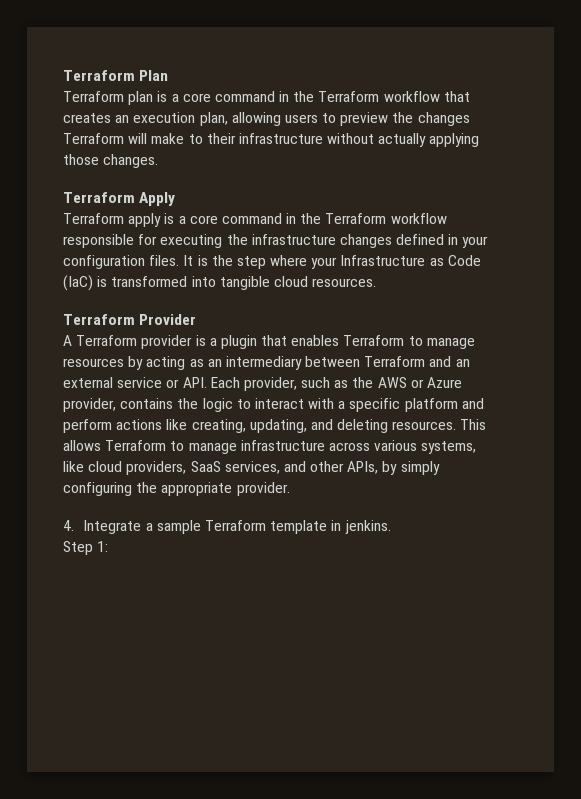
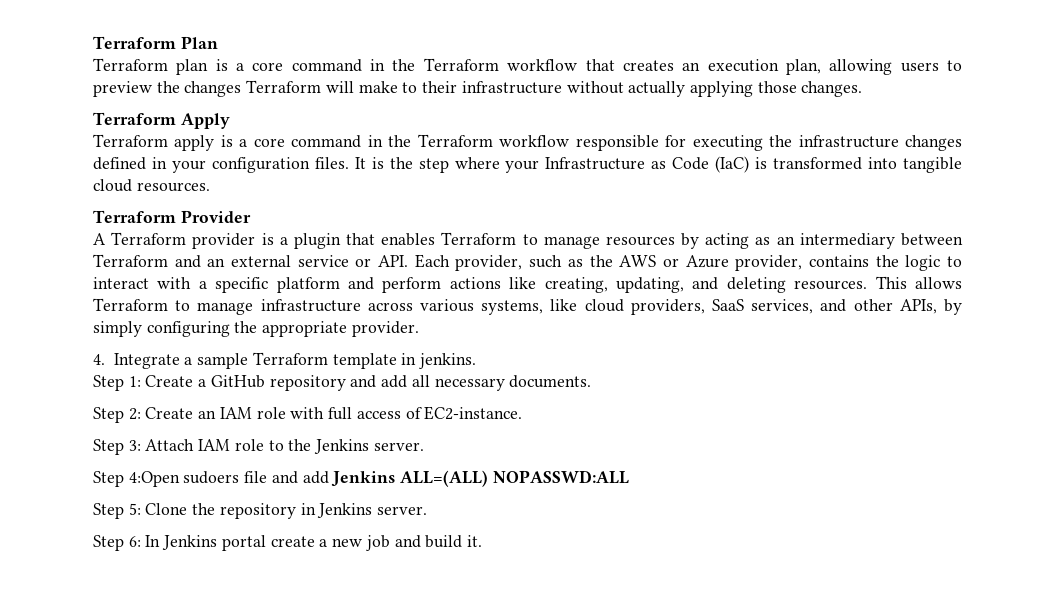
(109, 546) none -> [145,375,592,391] [93,406,523,423] [93,439,424,455] [93,470,629,487] [93,503,428,519] [93,535,482,551] Create a GitHub repository and add all necessary documents. // Step 2: Create an IAM role with full access of EC2-instance. // Step 3: Attach IAM role to the Jenkins server. // Step 4:Open sudoers file and add Jenkins ALL=(ALL) NOPASSWD:ALL // Step 5: Clone the repository in Jenkins server. // Step 6: In Jenkins portal create a new job and build it.

